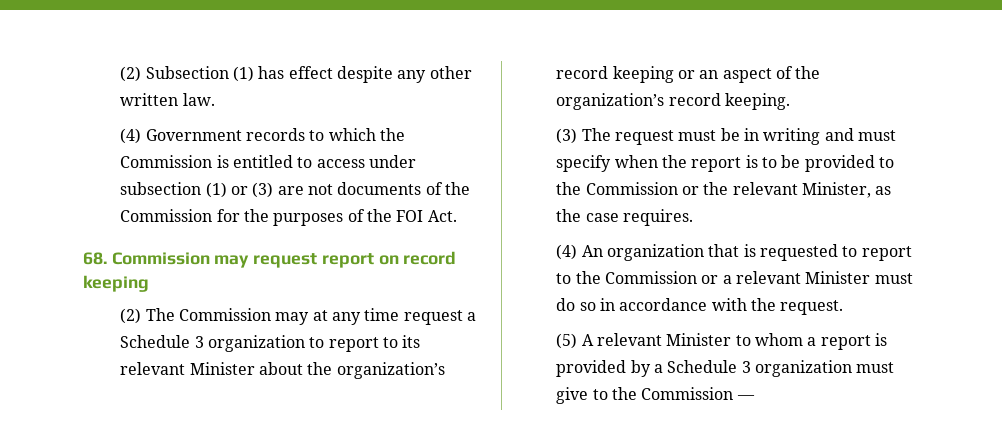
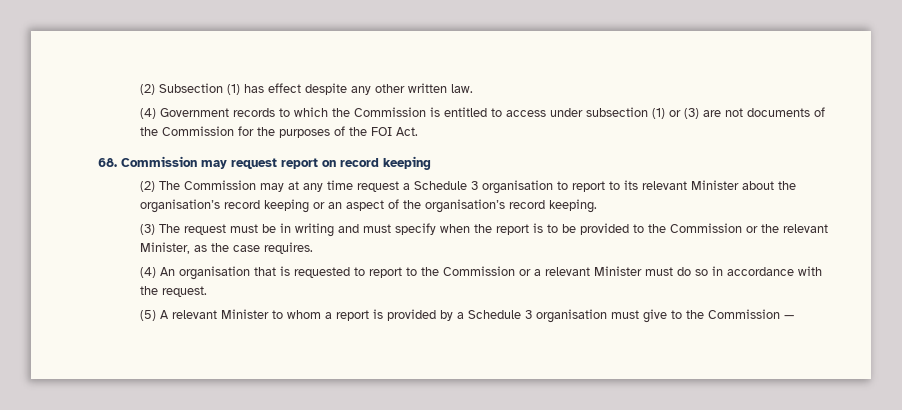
[207,335,305,352] organization -> [481,180,553,194] organisation
[336,362,445,379] organization’s -> [139,199,220,213] organisation’s
[556,93,665,110] organization’s -> [424,199,505,213] organisation’s
[606,244,704,261] organization -> [178,266,250,280] organisation
[754,360,852,377] organization -> [535,309,607,323] organisation

